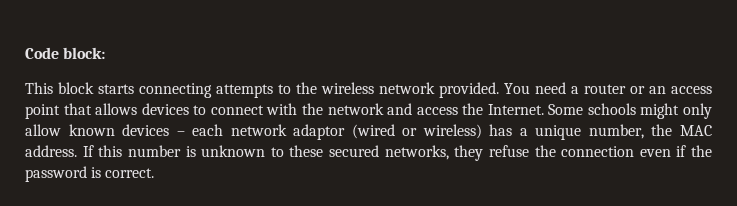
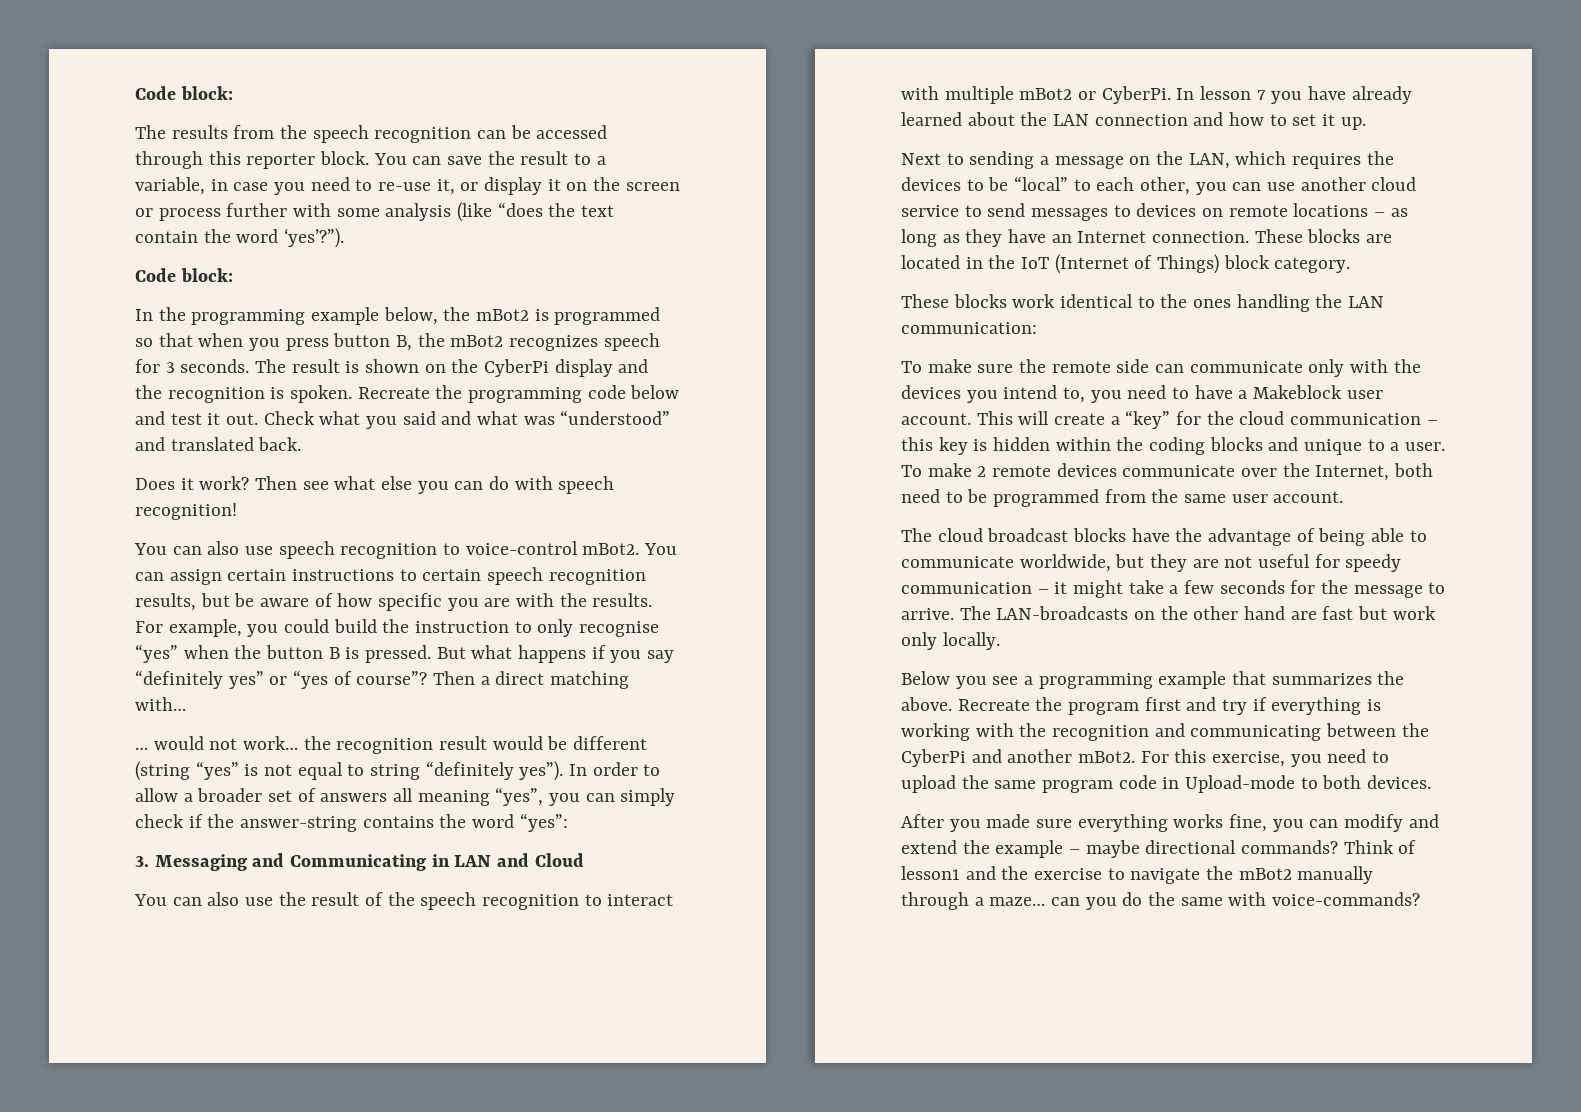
[25,47,106,59] [25,82,712,98] [25,103,712,119] [25,124,712,140] [25,145,712,161] [25,166,155,182] Code block: // This block starts connecting attempts to the wireless network provided. You need a router or an access point that allows devices to connect with the network and access the Internet. Some schools might only allow known devices – each network adaptor (wired or wireless) has a unique number, the MAC address. If this number is unknown to these secured networks, they refuse the connection even if the password is correct. -> [135,86,233,100] [135,125,608,143] [135,151,606,169] [135,177,680,195] [135,202,615,222] [135,228,345,248] [135,268,233,282] [135,307,661,325] [135,333,660,351] [135,359,649,377] [135,385,680,403] [135,410,671,429] [135,437,302,451] [135,476,615,494] [135,503,237,520] [134,541,678,559] [135,567,646,585] [135,593,653,611] [135,619,660,637] [135,644,675,663] [135,670,630,689] [135,697,186,711] [135,736,648,754] [135,761,661,781] [135,787,676,806] [135,813,568,832] [135,853,584,871] [134,892,674,910] [901,86,1412,104] [901,112,1366,130] [901,151,1394,169] [901,176,1417,195] [901,203,1408,221] [901,229,1393,247] [901,254,1351,274] [901,294,1385,312] [901,322,1037,334] [901,359,1421,377] [901,385,1383,403] [901,410,1438,429] [901,437,1446,455] [901,463,1434,481] [901,489,1344,507] [901,528,1427,546] [901,554,1402,572] [901,580,1446,598] [901,606,1436,620] [901,632,1000,650] [901,671,1405,689] [901,697,1382,715] [901,723,1429,741] [901,749,1390,767] [901,775,1432,793] [901,814,1439,832] [901,840,1417,858] [901,866,1374,884] [901,892,1421,910] Code block: // The results from the speech recognition can be accessed through this reporter block. You can save the result to a variable, in case you need to re-use it, or display it on the screen or process further with some analysis (like “does the text contain the word ‘yes’?”). // Code block: // In the programming example below, the mBot2 is programmed so that when you press button B, the mBot2 recognizes speech for 3 seconds. The result is shown on the CyberPi display and the recognition is spoken. Recreate the programming code below and test it out. Check what you said and what was “understood” and translated back. // Does it work? Then see what else you can do with speech recognition! // You can also use speech recognition to voice-control mBot2. You can assign certain instructions to certain speech recognition results, but be aware of how specific you are with the results. For example, you could build the instruction to only recognise “yes” when the button B is pressed. But what happens if you say “definitely yes” or “yes of course”? Then a direct matching with… // … would not work… the recognition result would be different (string “yes” is not equal to string “definitely yes”). In order to allow a broader set of answers all meaning “yes”, you can simply check if the answer-string contains the word “yes”: // 3. Messaging and Communicating in LAN and Cloud // You can also use the result of the speech recognition to interact with multiple mBot2 or CyberPi. In lesson 7 you have already learned about the LAN connection and how to set it up. // Next to sending a message on the LAN, which requires the devices to be “local” to each other, you can use another cloud service to send messages to devices on remote locations – as long as they have an Internet connection. These blocks are located in the IoT (Internet of Things) block category. // These blocks work identical to the ones handling the LAN communication: // To make sure the remote side can communicate only with the devices you intend to, you need to have a Makeblock user account. This will create a “key” for the cloud communication – this key is hidden within the coding blocks and unique to a user. To make 2 remote devices communicate over the Internet, both need to be programmed from the same user account. // The cloud broadcast blocks have the advantage of being able to communicate worldwide, but they are not useful for speedy communication – it might take a few seconds for the message to arrive. The LAN-broadcasts on the other hand are fast but work only locally. // Below you see a programming example that summarizes the above. Recreate the program first and try if everything is working with the recognition and communicating between the CyberPi and another mBot2. For this exercise, you need to upload the same program code in Upload-mode to both devices. // After you made sure everything works fine, you can modify and extend the example – maybe directional commands? Think of lesson1 and the exercise to navigate the mBot2 manually through a maze… can you do the same with voice-commands?

